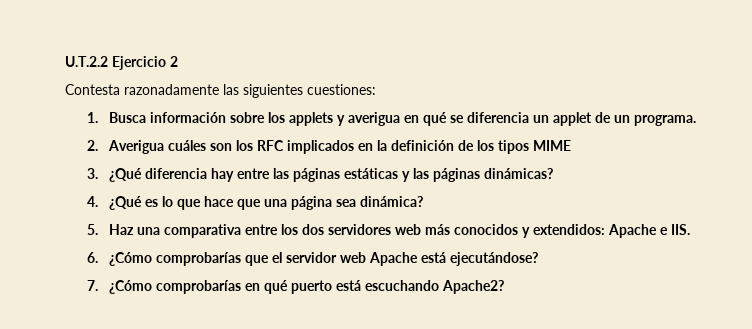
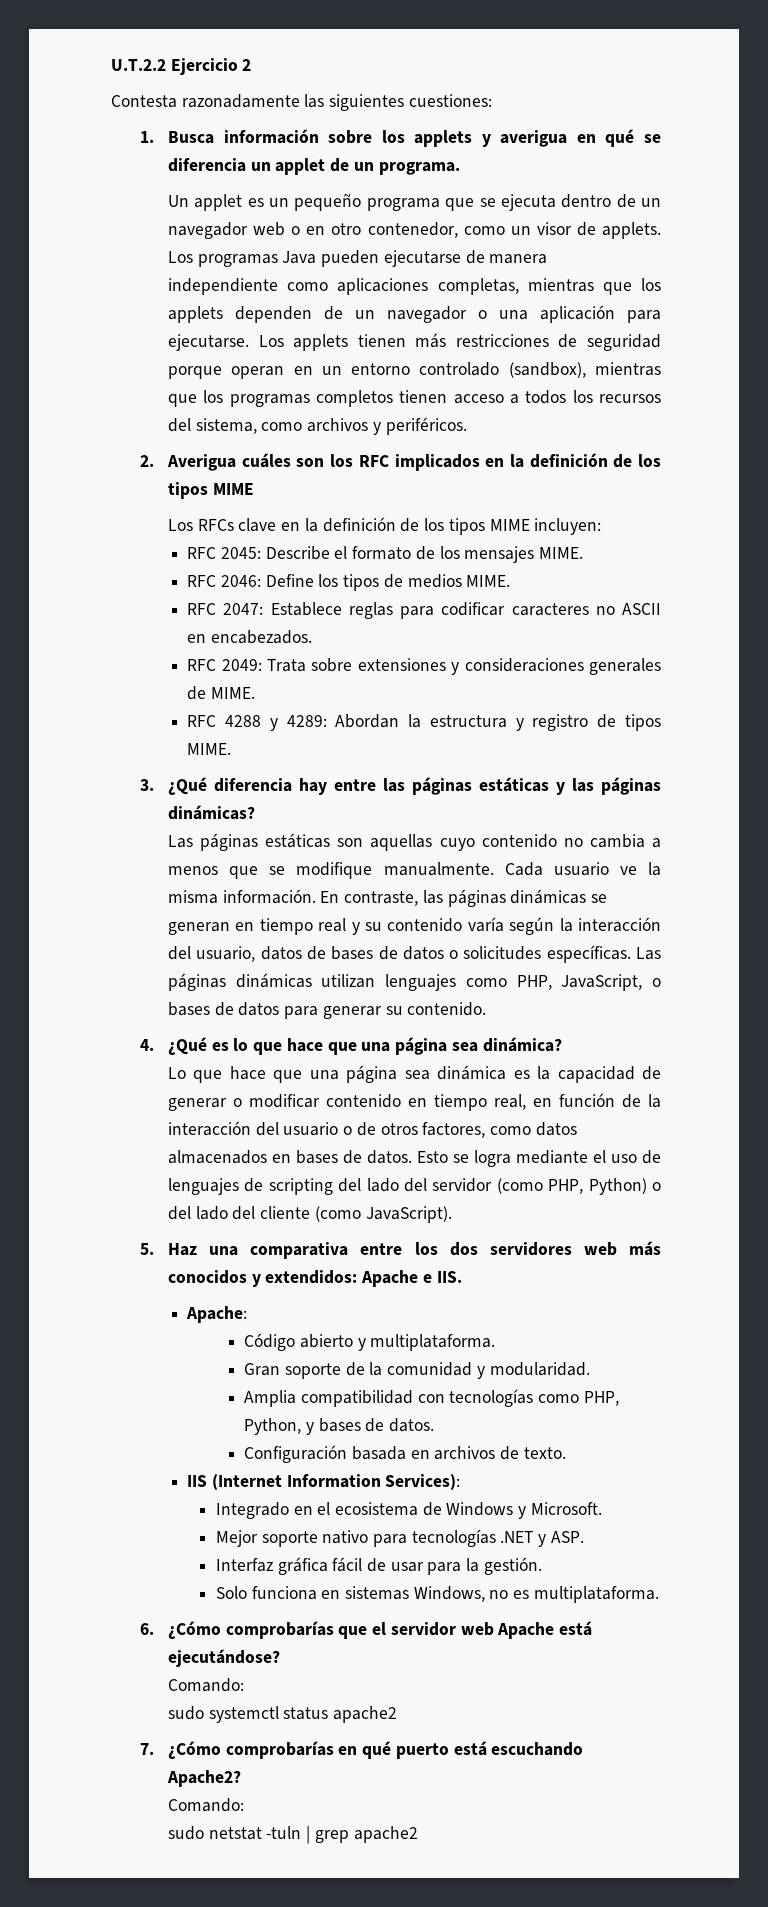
(697, 120) none -> [168,193,661,211] [168,222,661,239] [168,250,548,267] [168,278,662,295] [168,305,661,323] [168,333,662,351] [168,362,661,379] [168,390,662,407] [168,417,467,435] // Un applet es un pequeño programa que se ejecuta dentro de un navegador web o en otro contenedor, como un visor de applets. Los programas Java pueden ejecutarse de manera independiente como aplicaciones completas, mientras que los applets dependen de un navegador o una aplicación para ejecutarse. Los applets tienen más restricciones de seguridad porque operan en un entorno controlado (sandbox), mientras que los programas completos tienen acceso a todos los recursos del sistema, como archivos y periféricos.
(572, 145) none -> [168,517,602,535] [187,546,584,563] [187,574,511,591] [187,602,661,619] [187,630,312,644] [187,658,661,675] [187,686,255,700] [187,714,661,731] [187,743,232,755] // Los RFCs clave en la definición de los tipos MIME incluyen: // RFC 2045: Describe el formato de los mensajes MIME. // RFC 2046: Define los tipos de medios MIME. // RFC 2047: Establece reglas para codificar caracteres no ASCII en encabezados. // RFC 2049: Trata sobre extensiones y consideraciones generales de MIME. // RFC 4288 y 4289: Abordan la estructura y registro de tipos MIME.
(554, 173) none -> [168,833,662,851] [168,862,661,879] [168,889,608,907] [168,917,661,935] [168,945,662,963] [168,973,661,991] [168,1002,487,1019] // Las páginas estáticas son aquellas cuyo contenido no cambia a menos que se modifique manualmente. Cada usuario ve la misma información. En contraste, las páginas dinámicas se generan en tiempo real y su contenido varía según la interacción del usuario, datos de bases de datos o solicitudes específicas. Las páginas dinámicas utilizan lenguajes como PHP, JavaScript, o bases de datos para generar su contenido.
(424, 201) none -> [168,1065,661,1083] [168,1093,661,1111] [168,1121,577,1138] [168,1150,661,1167] [168,1178,661,1195] [168,1206,452,1223] // Lo que hace que una página sea dinámica es la capacidad de generar o modificar contenido en tiempo real, en función de la interacción del usuario o de otros factores, como datos almacenados en bases de datos. Esto se logra mediante el uso de lenguajes de scripting del lado del servidor (como PHP, Python) o del lado del cliente (como JavaScript).
(691, 229) none -> [186,1306,248,1323] [244,1333,496,1351] [244,1362,590,1379] [244,1389,619,1407] [244,1418,435,1435] [244,1445,566,1463] [187,1474,461,1490] [215,1502,602,1519] [215,1529,584,1547] [215,1557,542,1575] [215,1586,659,1603] // Apache: // Código abierto y multiplataforma. // Gran soporte de la comunidad y modularidad. // Amplia compatibilidad con tecnologías como PHP, Python, y bases de datos. // Configuración basada en archivos de texto. // IIS (Internet Information Services): // Integrado en el ecosistema de Windows y Microsoft. // Mejor soporte nativo para tecnologías .NET y ASP. // Interfaz gráfica fácil de usar para la gestión. // Solo funciona en sistemas Windows, no es multiplataforma.
(539, 259) none -> [168,1678,245,1692] [168,1706,398,1723] // Comando: // sudo systemctl status apache2
(505, 287) none -> [168,1798,245,1812] [168,1826,418,1844] // Comando: // sudo netstat -tuln | grep apache2

